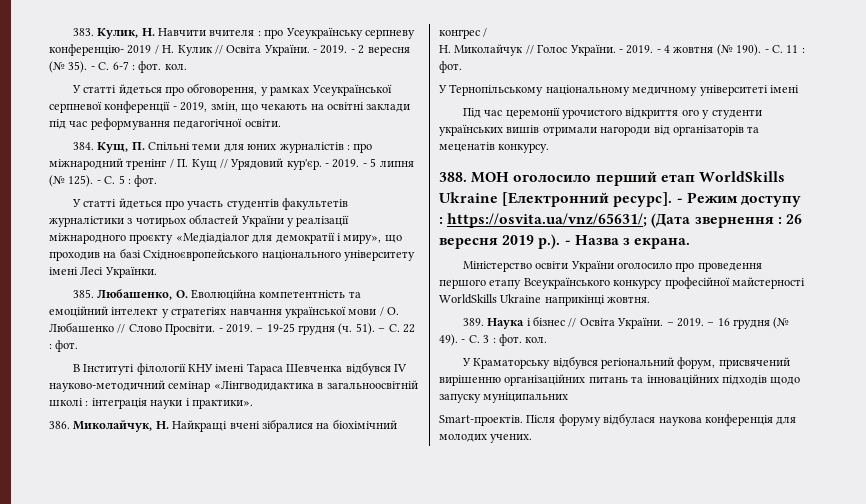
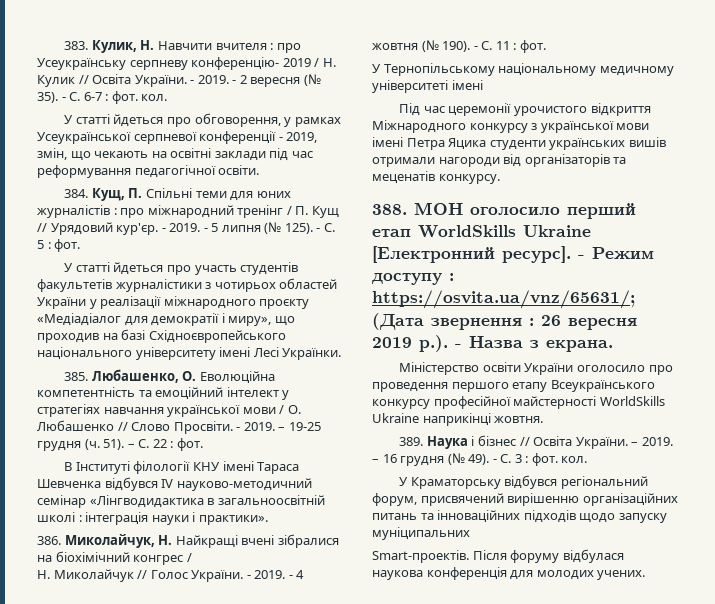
[681,109,710,119] ого у -> [372,120,650,133] [372,137,487,150] Міжнародного конкурсу з української мови імені Петра Яцика

